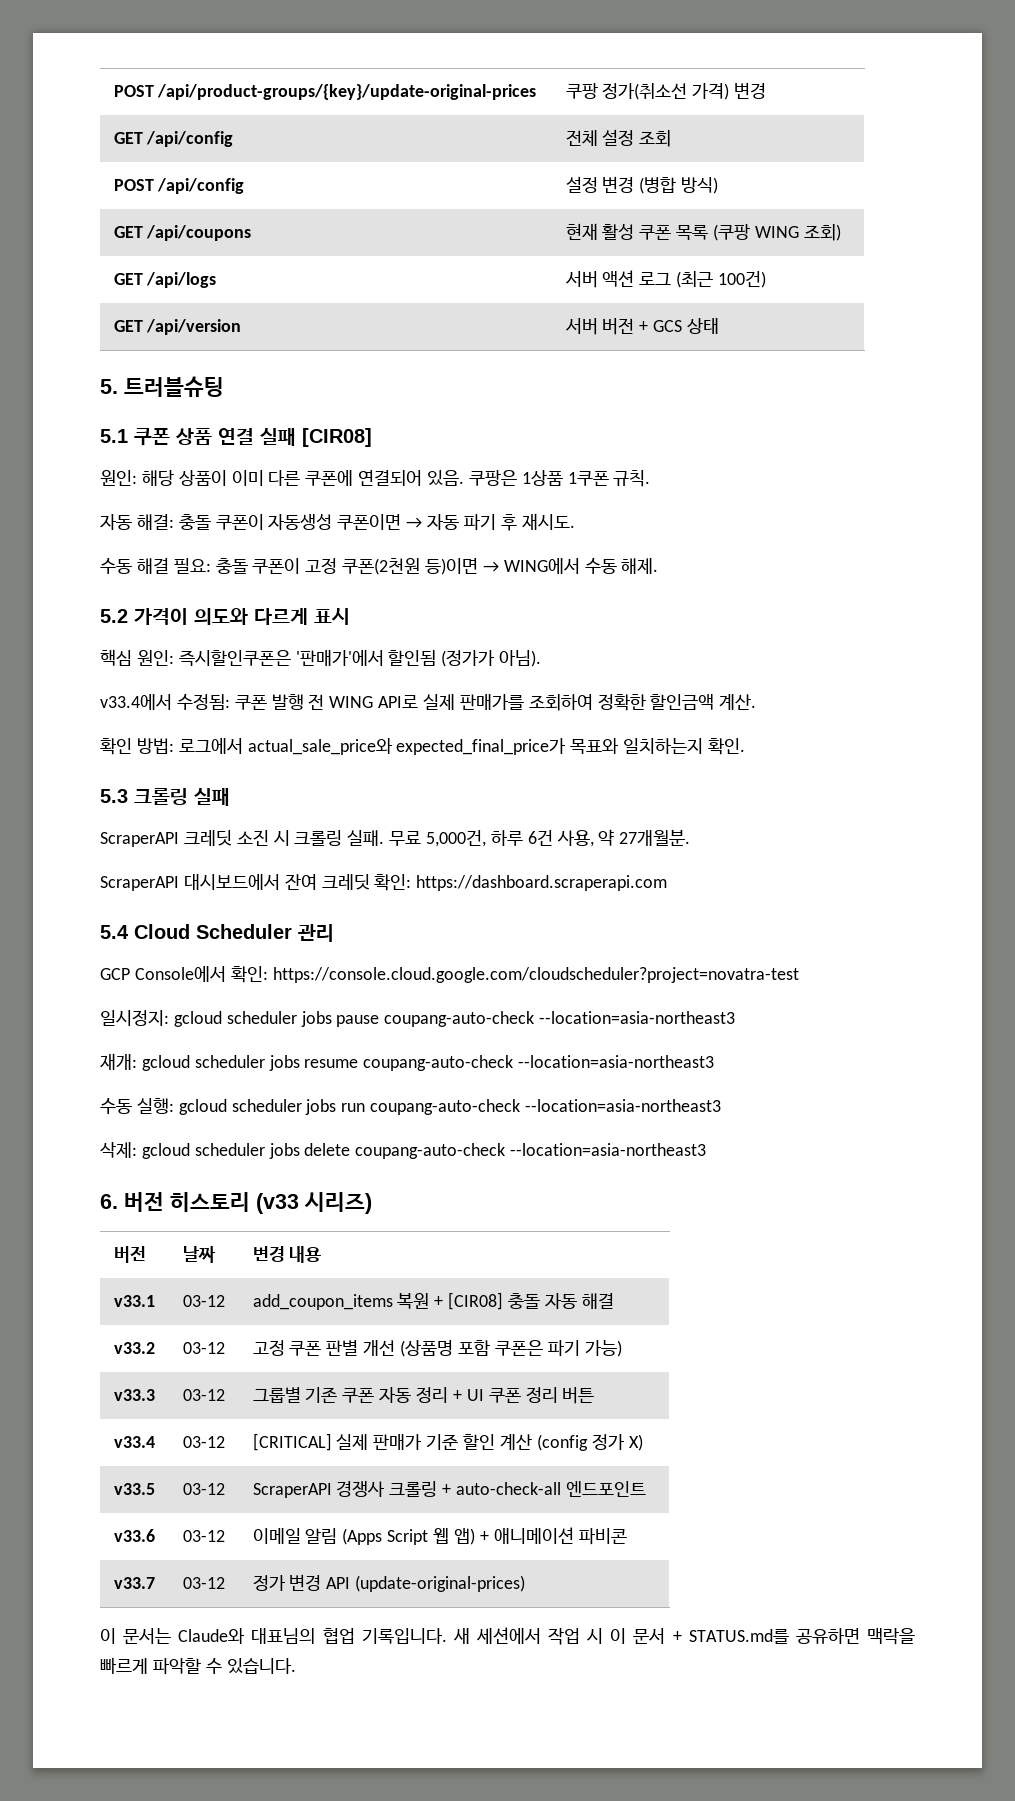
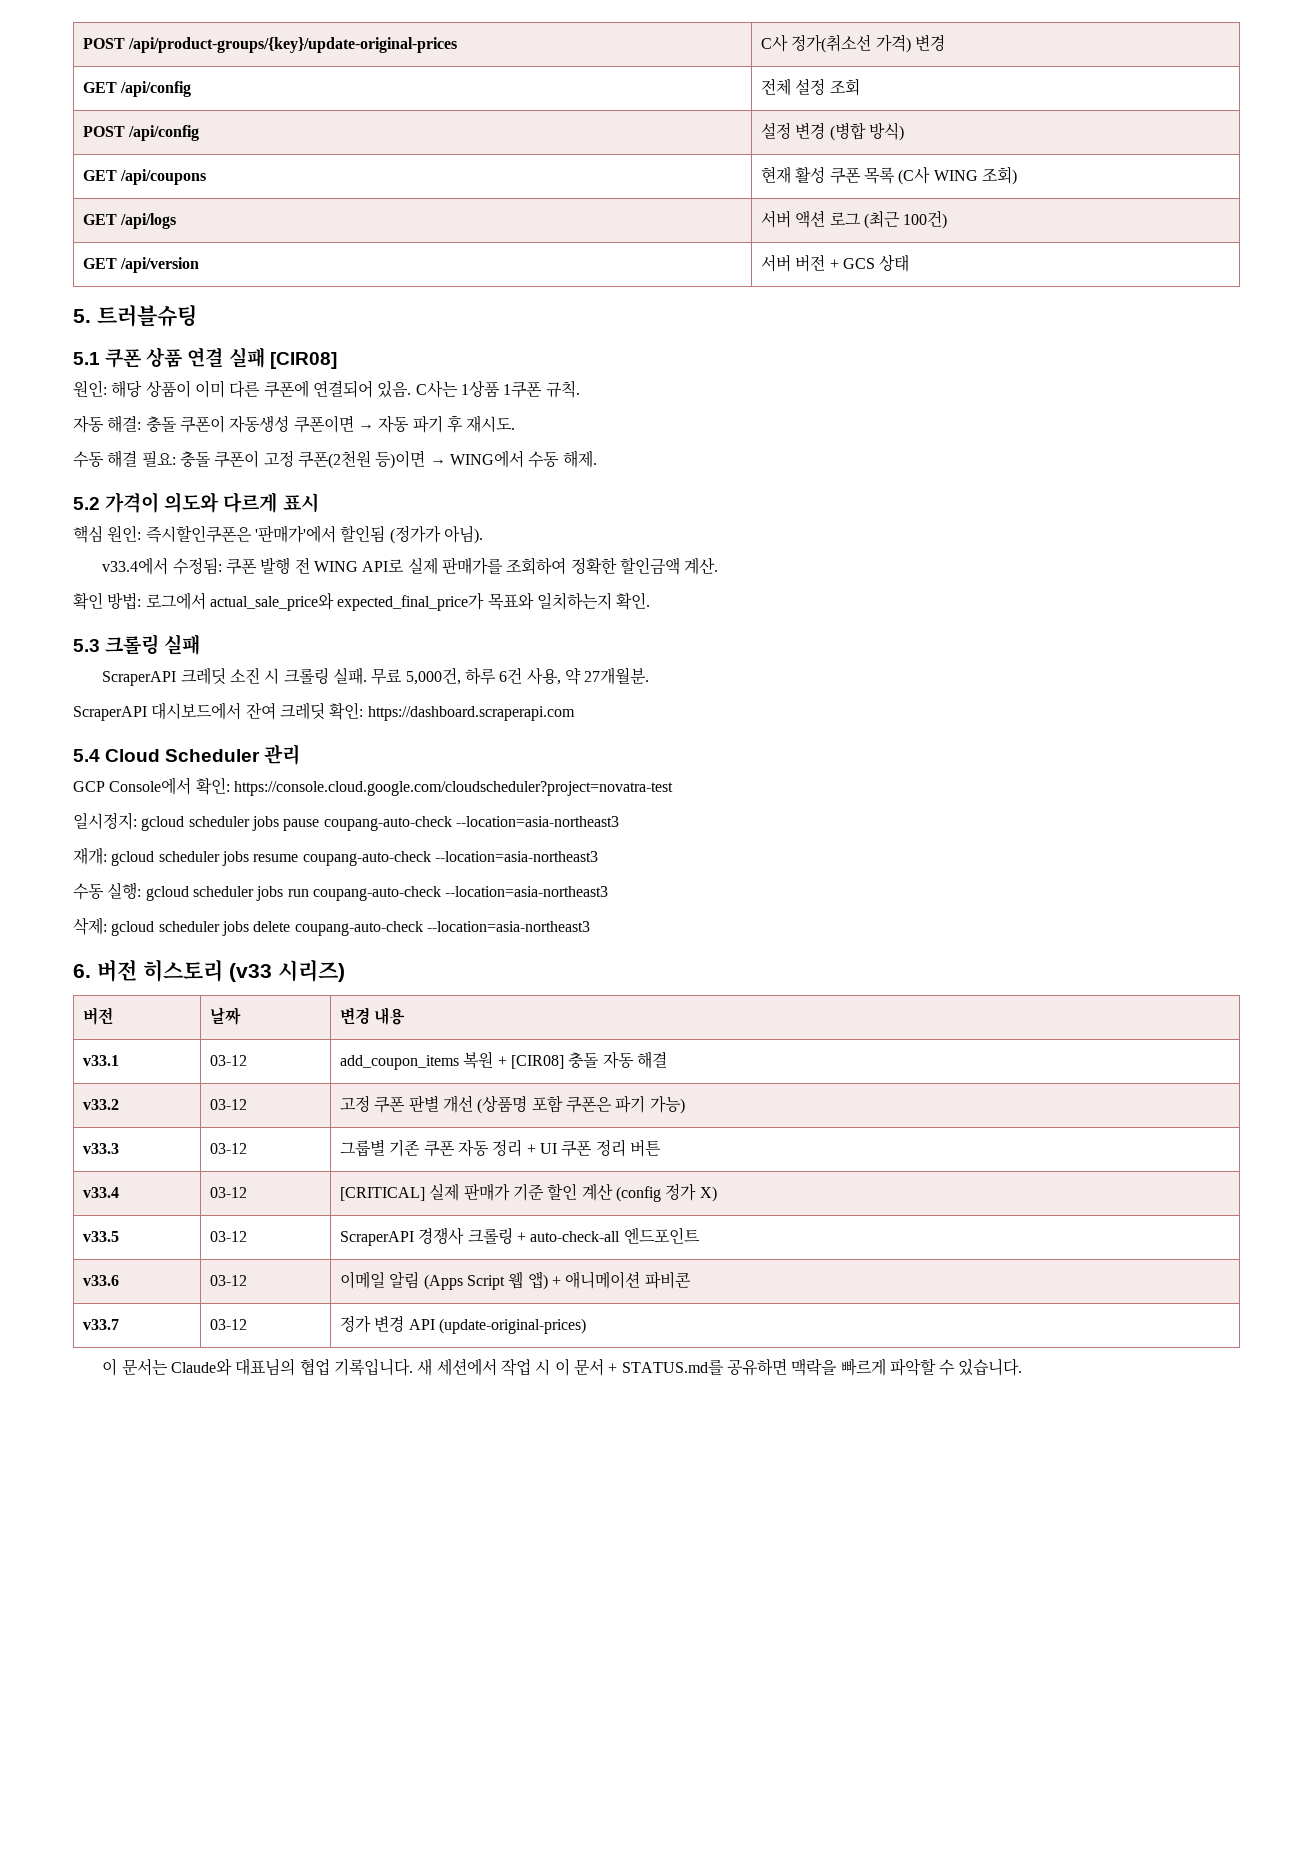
[565,83,598,99] 쿠팡 -> [761,34,789,52] C사
[713,224,751,241] (쿠팡 -> [898,166,931,185] (C사
[468,470,517,486] 쿠팡은 -> [415,380,458,398] C사는

